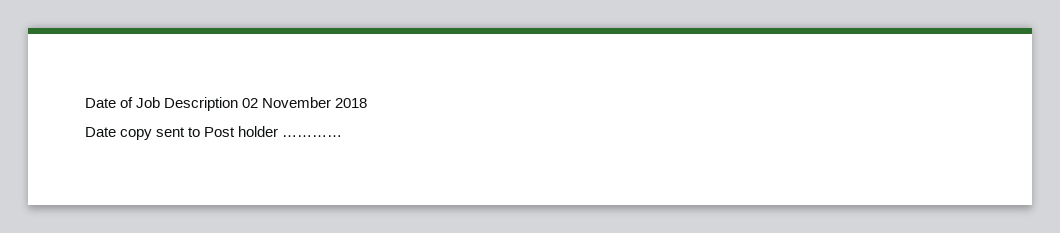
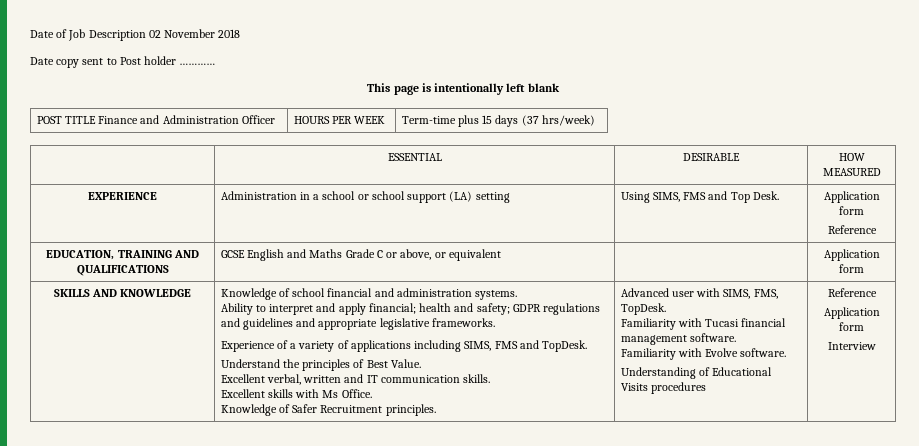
(343, 136) none -> [367,83,560,95] [36,115,275,124] [293,116,386,124] [401,115,595,127] [387,153,442,161] [683,153,740,161] [838,153,865,161] [822,168,881,176] [88,192,157,200] [220,191,510,203] [620,191,779,203] [823,191,880,203] [839,206,864,215] [827,225,877,234] [46,250,199,260] [76,265,169,276] [220,249,501,261] [823,249,880,261] [839,264,864,273] [53,289,192,297] [220,288,518,300] [220,303,601,315] [220,318,495,330] [220,340,588,352] [220,359,421,371] [220,374,491,385] [220,389,372,398] [220,404,436,416] [620,288,778,299] [620,303,666,315] [620,318,787,330] [620,333,736,345] [620,348,787,360] [620,367,773,379] [620,382,706,394] [827,288,877,297] [823,307,880,319] [839,322,864,331] [827,342,876,350] // This page is intentionally left blank // POST TITLE Finance and Administration Officer | HOURS PER WEEK | Term-time plus 15 days (37 hrs/week) // | ESSENTIAL | DESIRABLE | HOW MEASURED // EXPERIENCE | Administration in a school or school support (LA) setting | Using SIMS, FMS and Top Desk. | Application form // Reference // EDUCATION, TRAINING AND QUALIFICATIONS | GCSE English and Maths Grade C or above, or equivalent | | Application form // SKILLS AND KNOWLEDGE | Knowledge of school financial and administration systems. // Ability to interpret and apply financial; health and safety; GDPR regulations and guidelines and appropriate legislative frameworks. // Experience of a variety of applications including SIMS, FMS and TopDesk. // Understand the principles of Best Value. // Excellent verbal, written and IT communication skills. // Excellent skills with Ms Office. // Knowledge of Safer Recruitment principles. | Advanced user with SIMS, FMS, TopDesk. // Familiarity with Tucasi financial management software. // Familiarity with Evolve software. // Understanding of Educational Visits procedures | Reference // Application form // Interview

